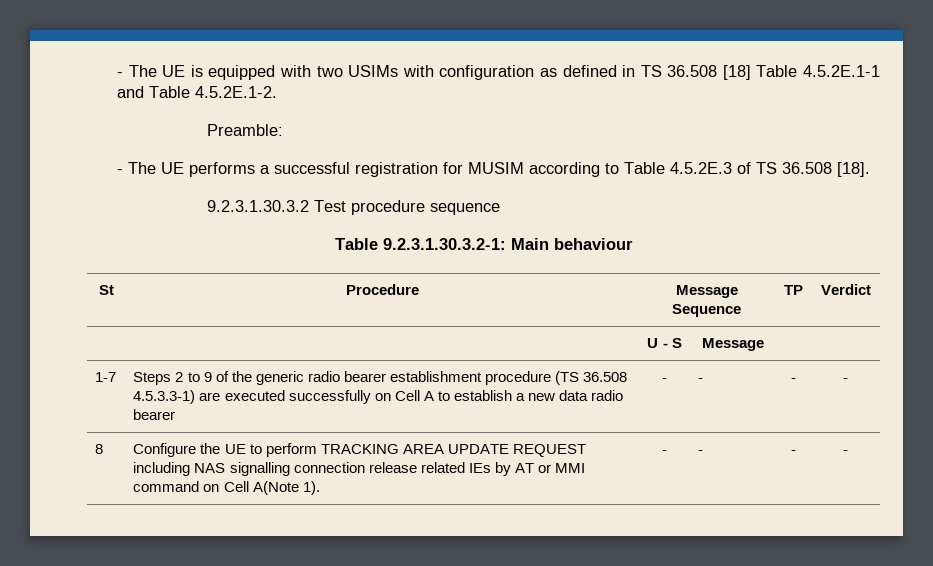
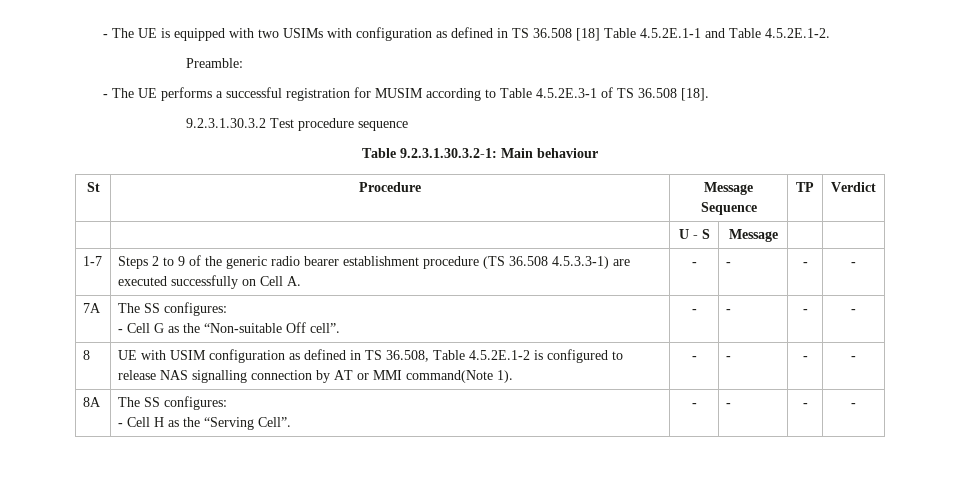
[670,162,733,174] 4.5.2E.3 -> [535,88,597,98] 4.5.2E.3-1
[423,390,624,401] [133,409,176,420] A to establish a new data radio bearer -> [286,276,301,286] [691,262,697,266] [725,262,731,266] [802,262,808,266] [851,262,856,266] [82,303,101,313] [117,302,227,316] [117,322,340,333] A. | - | - | - | - // 7A | The SS configures: // - Cell G as the “Non-suitable Off cell”.
[133,443,586,457] [133,462,585,476] [133,481,299,495] Configure the UE to perform TRACKING AREA UPDATE REQUEST including NAS signalling connection release related IEs by AT or MMI command on Cell A(Note -> [117,349,623,363] [117,370,493,383] UE with USIM configuration as defined in TS 36.508, Table 4.5.2E.1-2 is configured to release NAS signalling connection by AT or MMI command(Note
(848, 452) none -> [82,397,101,407] [117,396,227,410] [117,417,291,430] [691,403,697,407] [725,403,731,407] [802,403,808,407] [851,403,856,407] // 8A | The SS configures: // - Cell H as the “Serving Cell”. | - | - | - | -

